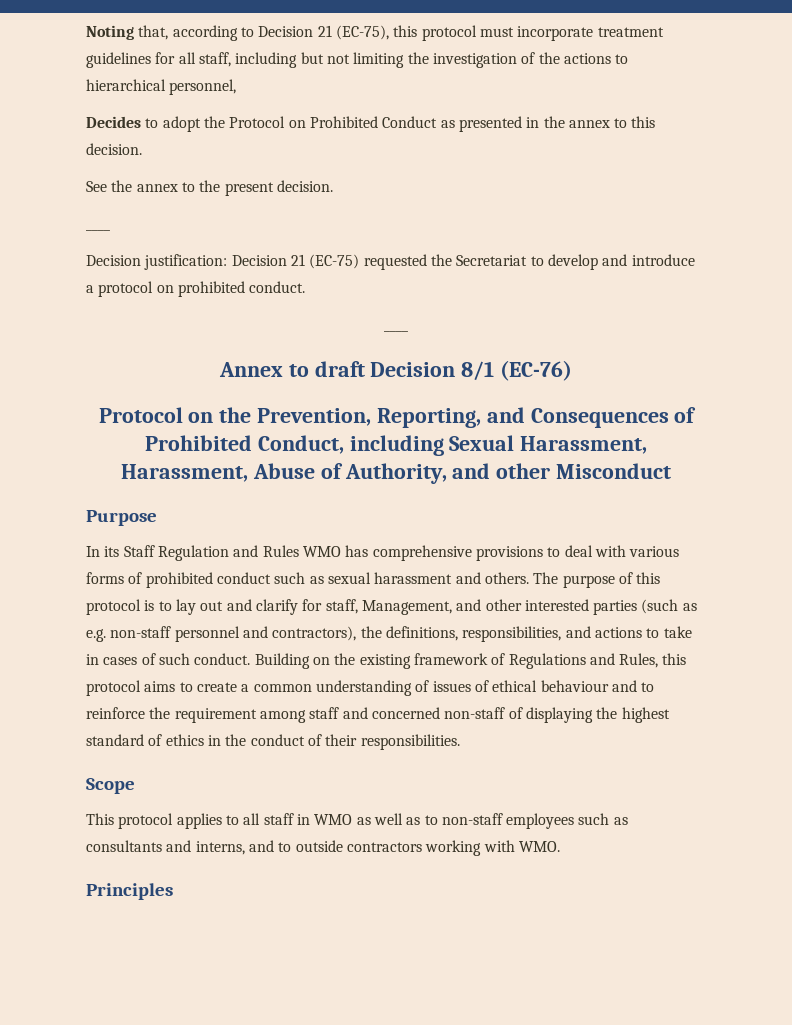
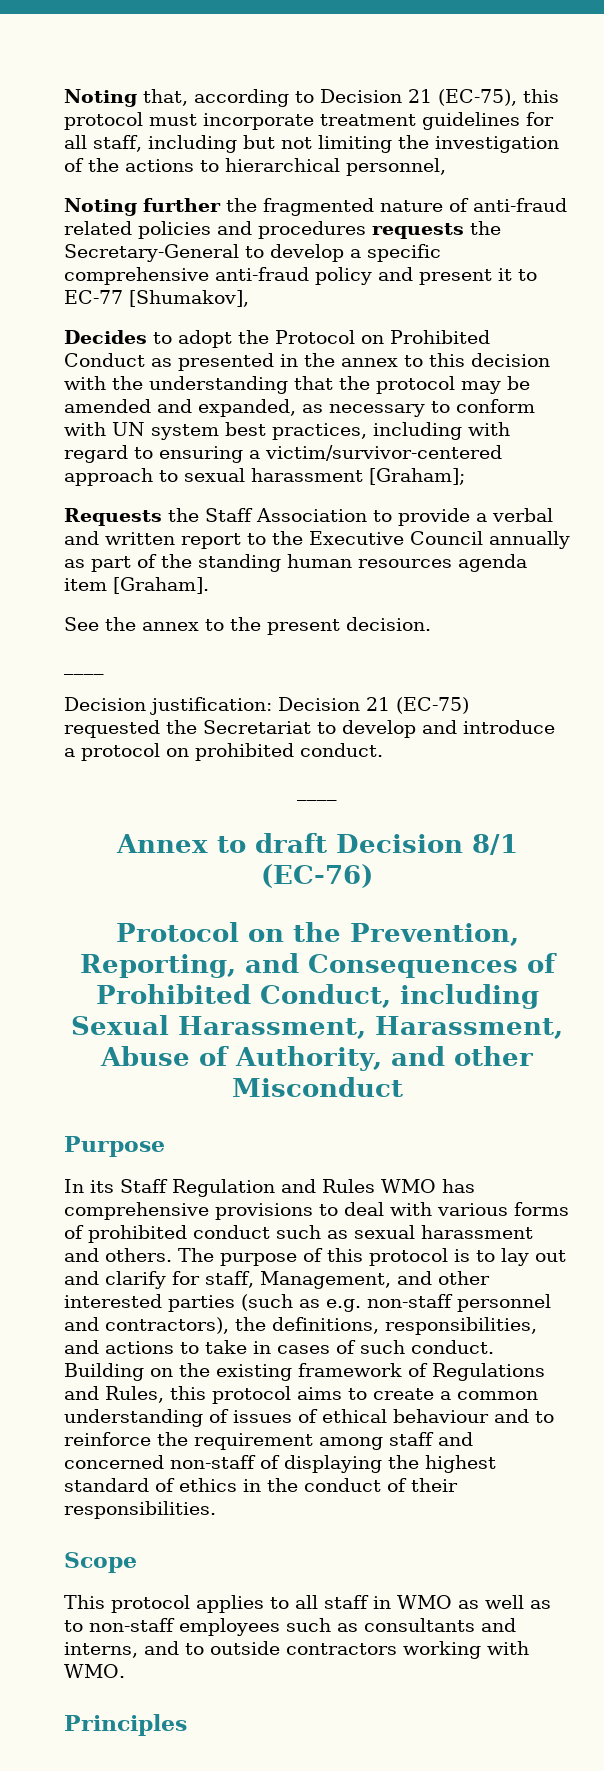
(237, 87) none -> [64,198,567,216] [64,221,501,239] [64,244,441,262] [64,267,537,285] [64,290,249,307] // Noting further the fragmented nature of anti-fraud related policies and procedures requests the Secretary-General to develop a specific comprehensive anti-fraud policy and present it to EC-77 [Shumakov],
[86,143,142,155] decision. -> [471,353,550,367] [64,376,530,394] [64,399,535,417] [64,422,510,440] [64,445,502,463] [64,468,465,486] [64,508,553,526] [64,531,570,549] [64,554,527,572] [64,577,209,594] decision with the understanding that the protocol may be amended and expanded, as necessary to conform with UN system best practices, including with regard to ensuring a victim/survivor-centered approach to sexual harassment [Graham]; // Requests the Staff Association to provide a verbal and written report to the Executive Council annually as part of the standing human resources agenda item [Graham].

